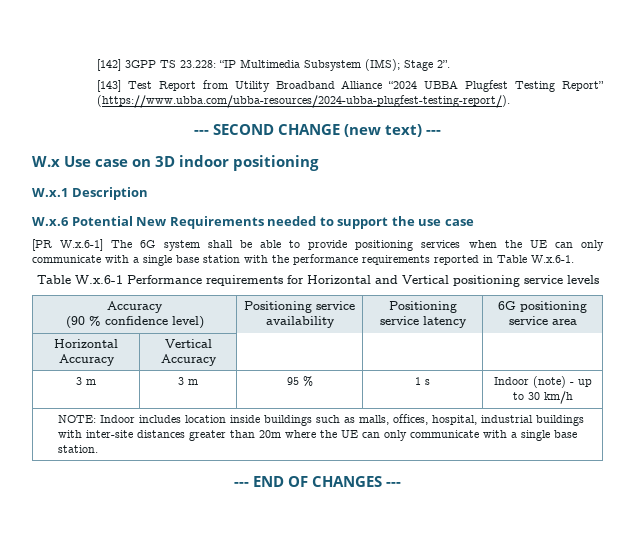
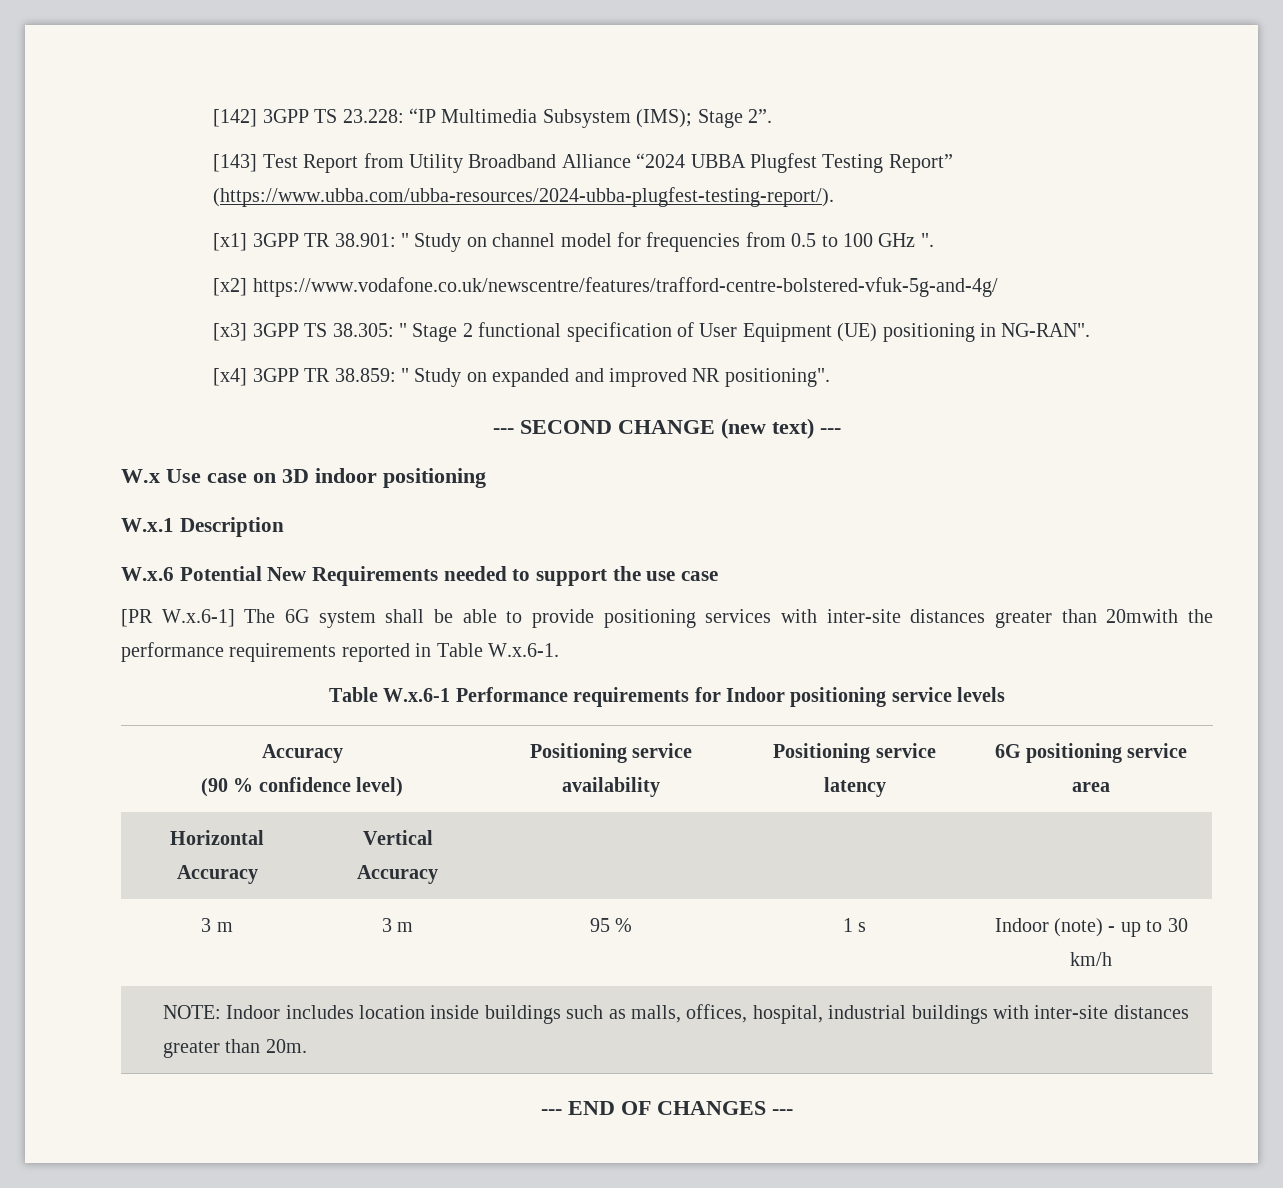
(510, 101) none -> [213,232,934,252] [213,277,998,297] [213,322,1091,342] [213,368,830,387] // [x1] 3GPP TR 38.901: " Study on channel model for frequencies from 0.5 to 100 GHz ". // [x2] https://www.vodafone.co.uk/newscentre/features/trafford-centre-bolstered-vfuk-5g-and-4g/ // [x3] 3GPP TS 38.305: " Stage 2 functional specification of User Equipment (UE) positioning in NG-RAN". // [x4] 3GPP TR 38.859: " Study on expanded and improved NR positioning".
[468,240,604,251] [32,255,268,266] when the UE can only communicate with a single base station with -> [781,609,1179,628] with inter-site distances greater than 20mwith
[306,275,449,284] Horizontal and Vertical -> [725,687,785,702] Indoor
[258,430,577,441] [57,445,98,453] 20m where the UE can only communicate with a single base station. -> [265,1039,307,1053] 20m.

